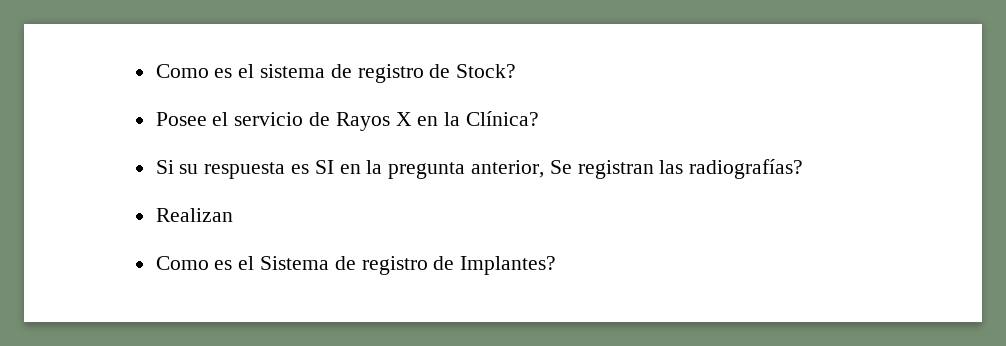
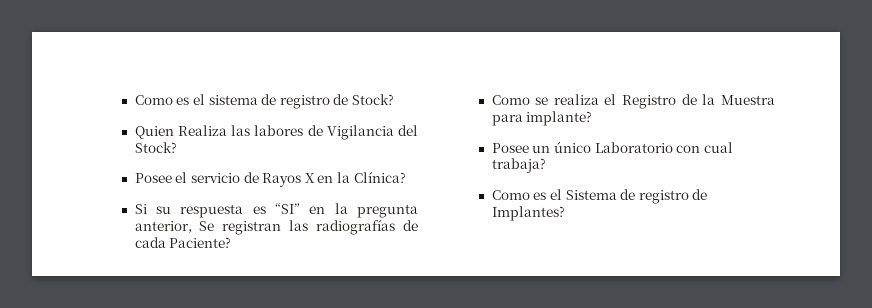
(517, 71) none -> [134,125,418,140] [134,142,177,153] // Quien Realiza las labores de Vigilancia del Stock?
[314,160,334,174] SI -> [274,203,300,214] “SI”
[689,159,804,179] [155,208,233,222] radiografías? // Realizan -> [316,220,418,235] [134,237,232,248] [491,94,775,109] [491,111,593,126] [491,142,733,153] [491,158,546,173] radiografías de cada Paciente? // Como se realiza el Registro de la Muestra para implante? // Posee un único Laboratorio con cual trabaja?

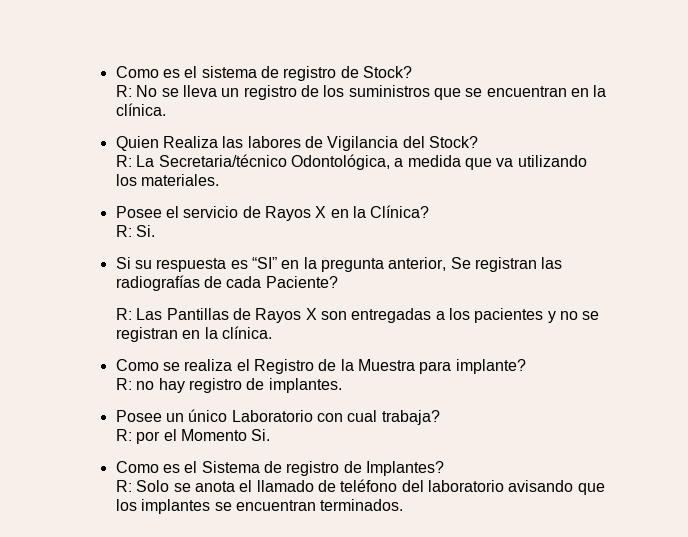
(395, 99) none -> [116,85,607,100] [116,103,167,116] // R: No se lleva un registro de los suministros que se encuentran en la clínica.
(177, 147) none -> [116,154,587,170] [116,174,220,186] // R: La Secretaria/técnico Odontológica, a medida que va utilizando los materiales.
(406, 177) none -> [116,225,156,237] // R: Si.
(232, 242) none -> [116,308,600,323] [116,326,273,342] // R: Las Pantillas de Rayos X son entregadas a los pacientes y no se registran en la clínica.
(593, 118) none -> [116,378,342,393] // R: no hay registro de implantes.
(546, 165) none -> [116,429,271,444] // R: por el Momento Si.
(565, 213) none -> [116,479,605,495] [116,499,404,514] // R: Solo se anota el llamado de teléfono del laboratorio avisando que los implantes se encuentran terminados.

